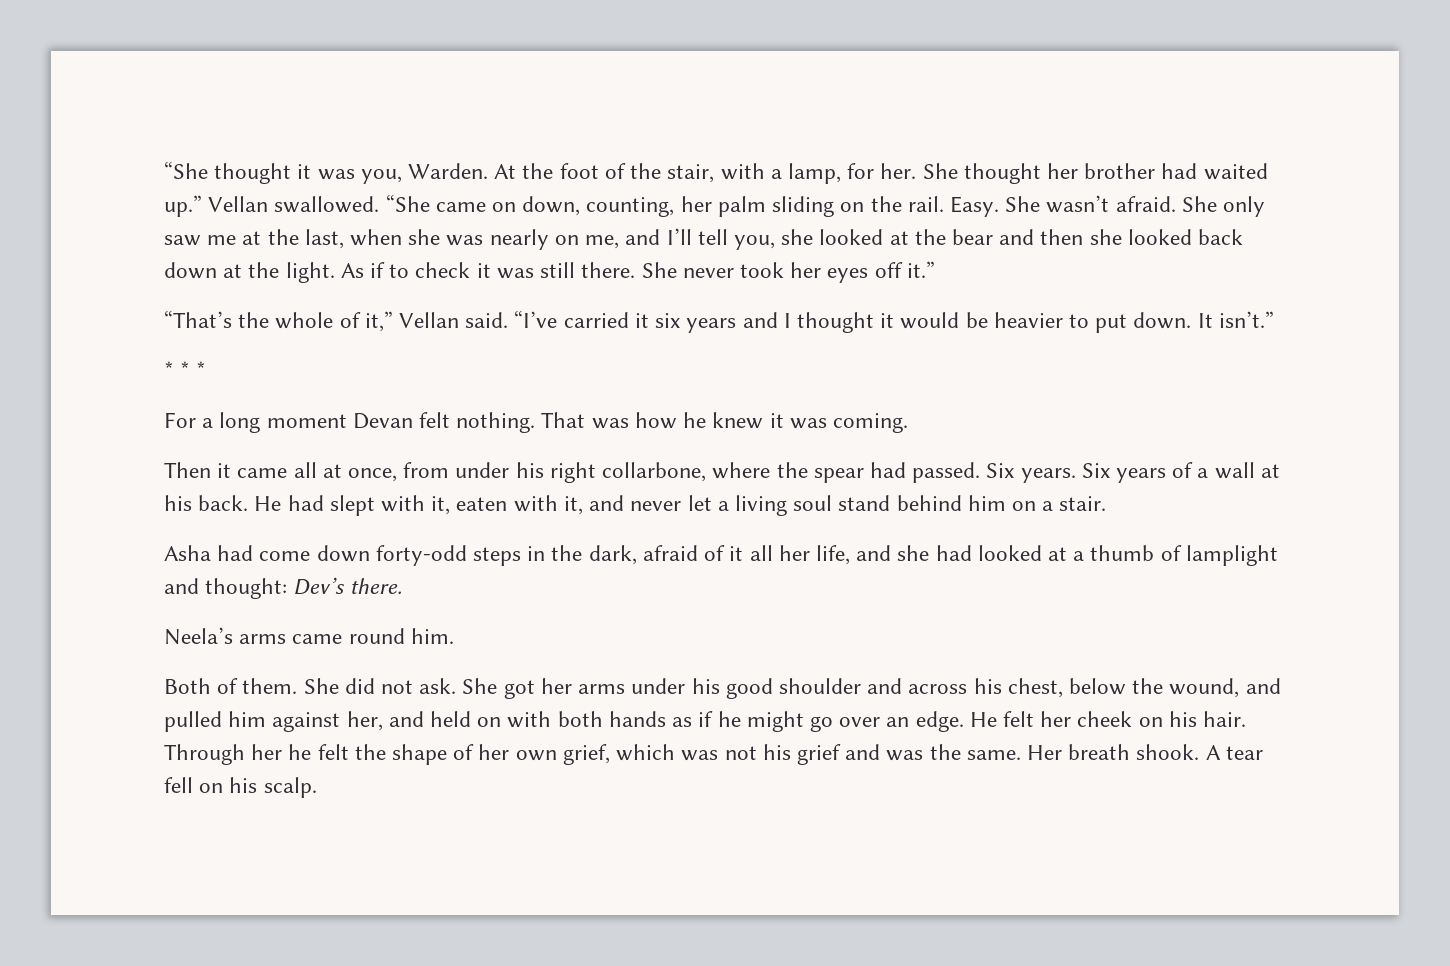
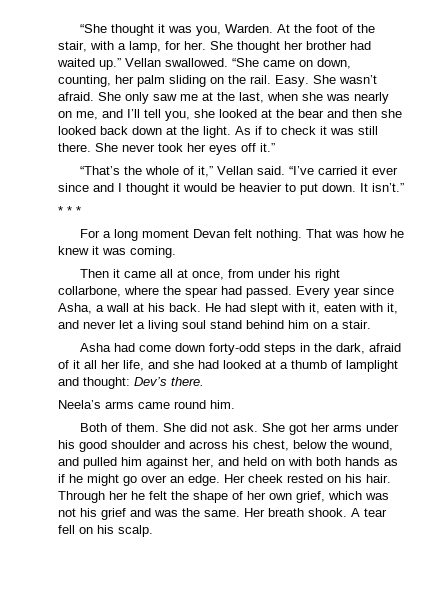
[655,313,737,333] six years -> [372,167,399,175] [58,183,89,192] ever since
[986,462,1194,483] Six years. Six years of -> [296,286,394,298] [58,303,92,314] Every year since Asha,
[969,711,1133,727] He felt her cheek -> [224,474,323,483] Her cheek rested

